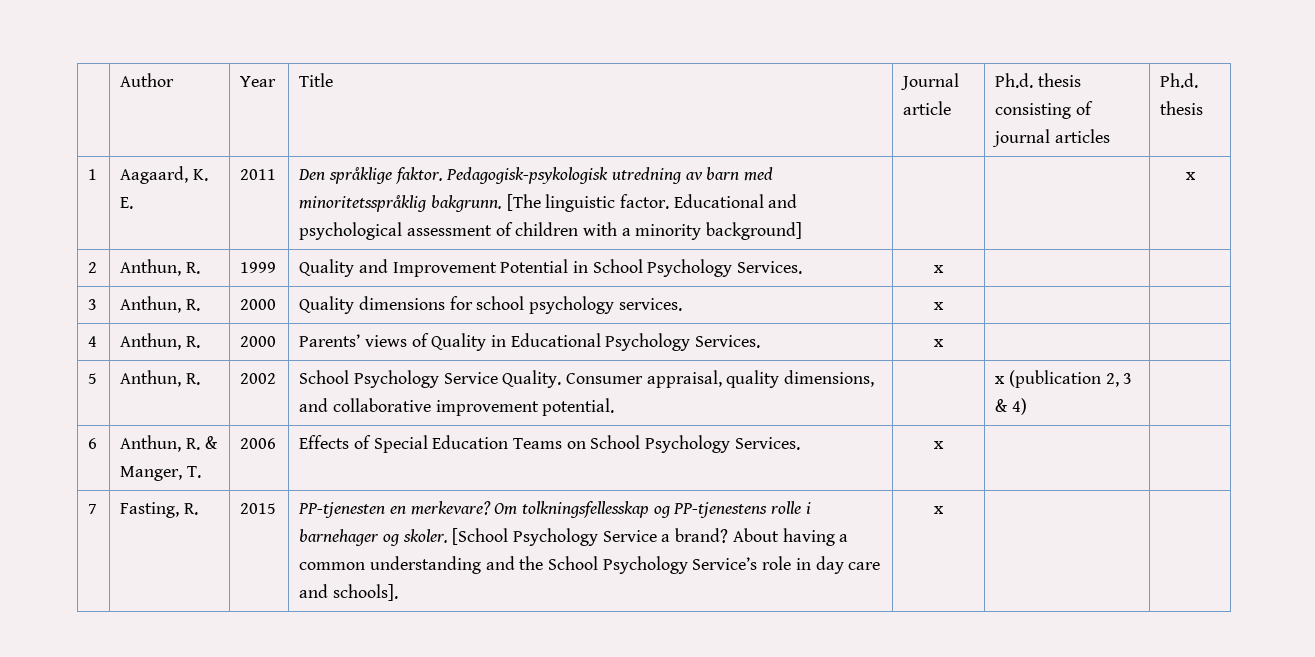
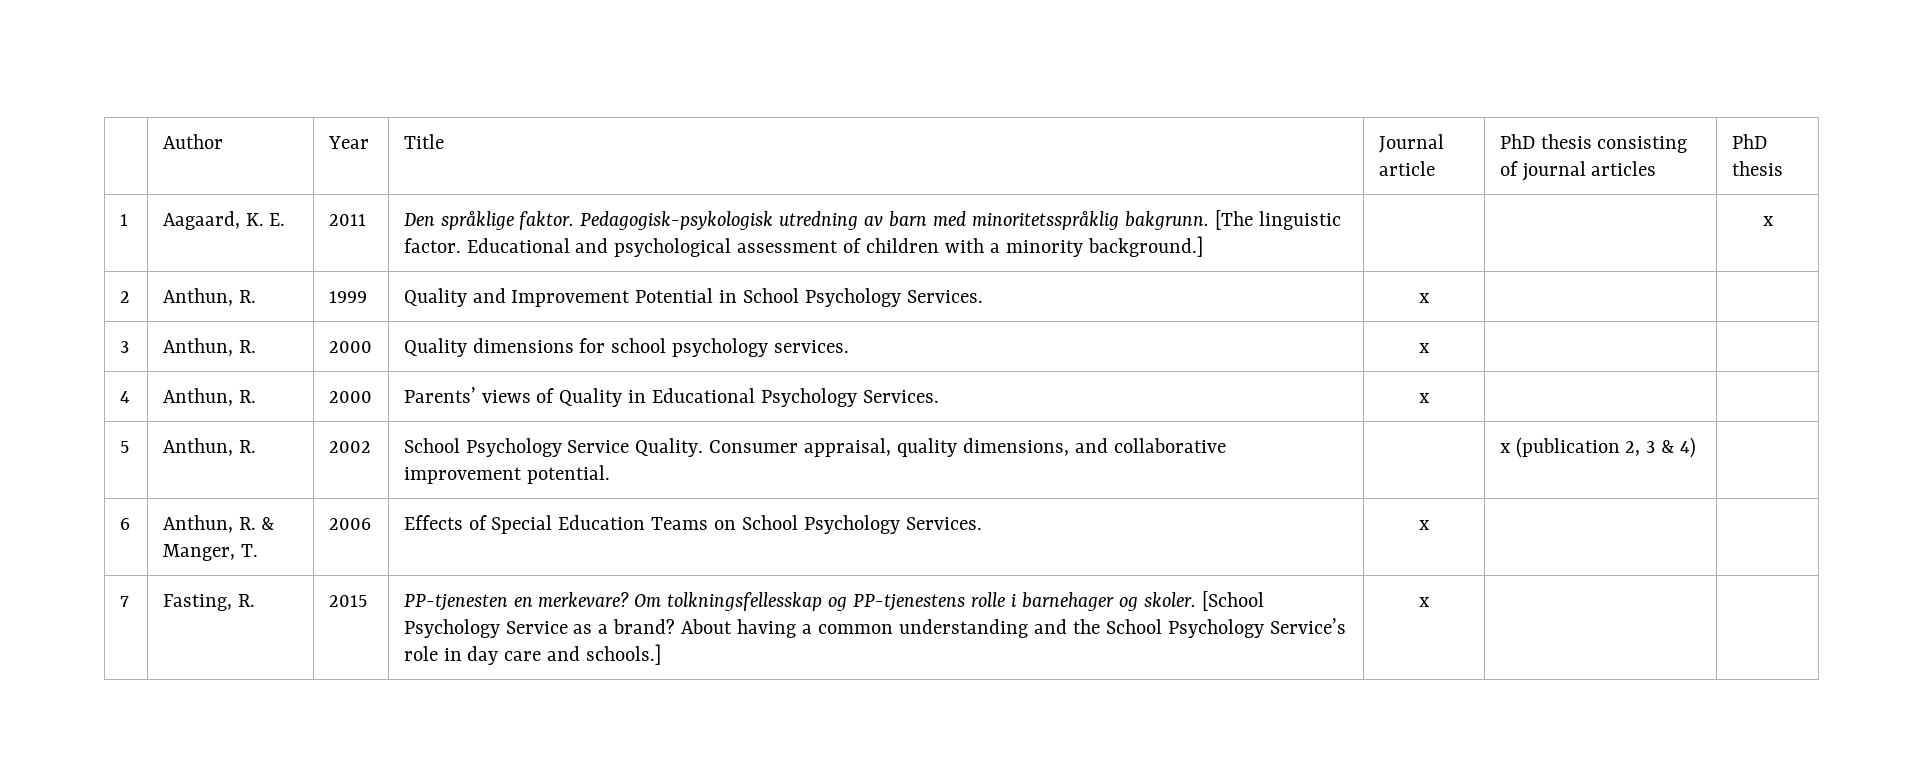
[995,73,1034,88] Ph.d. -> [1499,134,1535,149] PhD
[1160,73,1199,88] Ph.d. -> [1731,134,1767,149] PhD
[706,222,803,240] background] -> [1087,236,1203,257] background.]
(657, 536) none -> [573,624,593,634] as
[332,584,398,601] schools]. -> [586,644,662,665] schools.]

